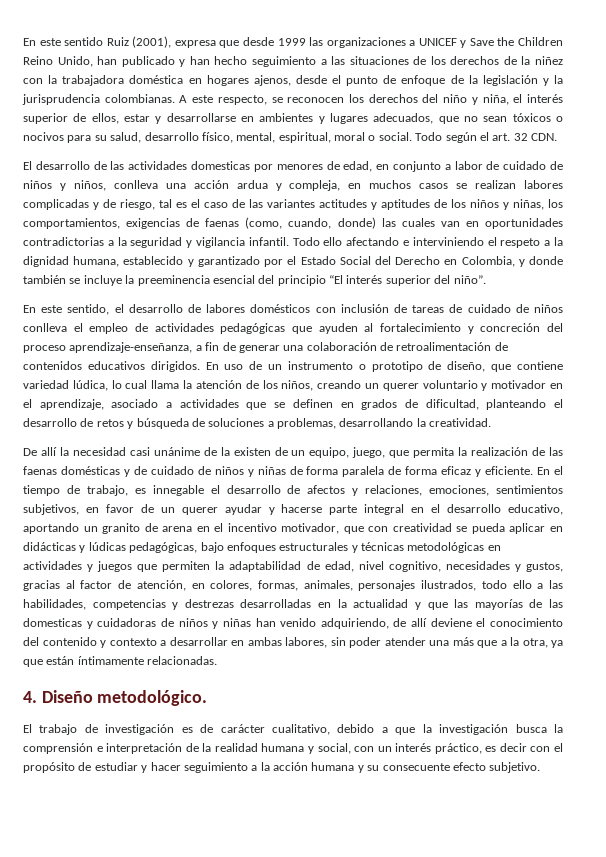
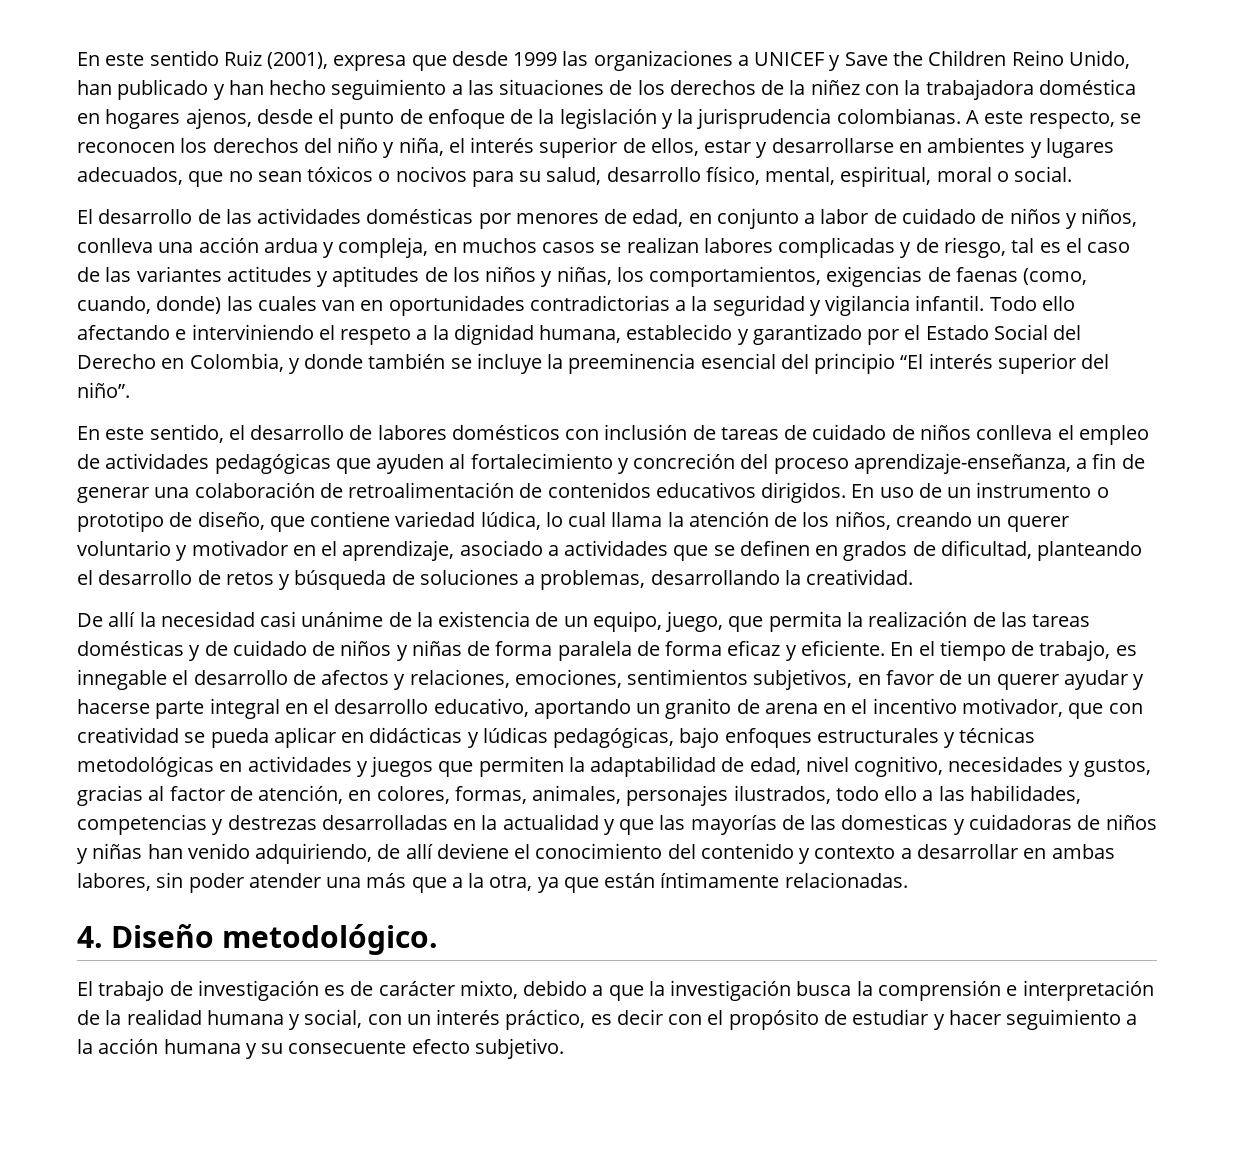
[415,132,557,143] Todo según el art. 32 CDN. -> (1073, 174) none
[191,161,251,170] domesticas -> [366,208,474,224] domésticas
[233,447,271,456] existen -> [438,611,531,627] existencia
[23,466,57,475] faenas -> [1032,614,1091,627] tareas
[271,724,330,735] cualitativo, -> [459,980,518,999] mixto,

